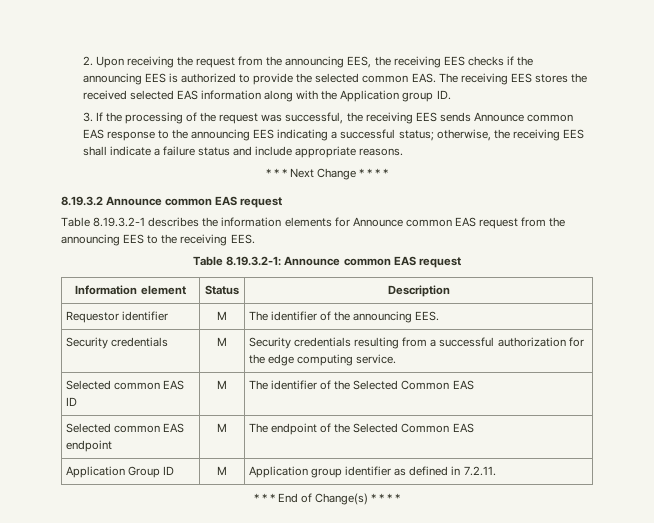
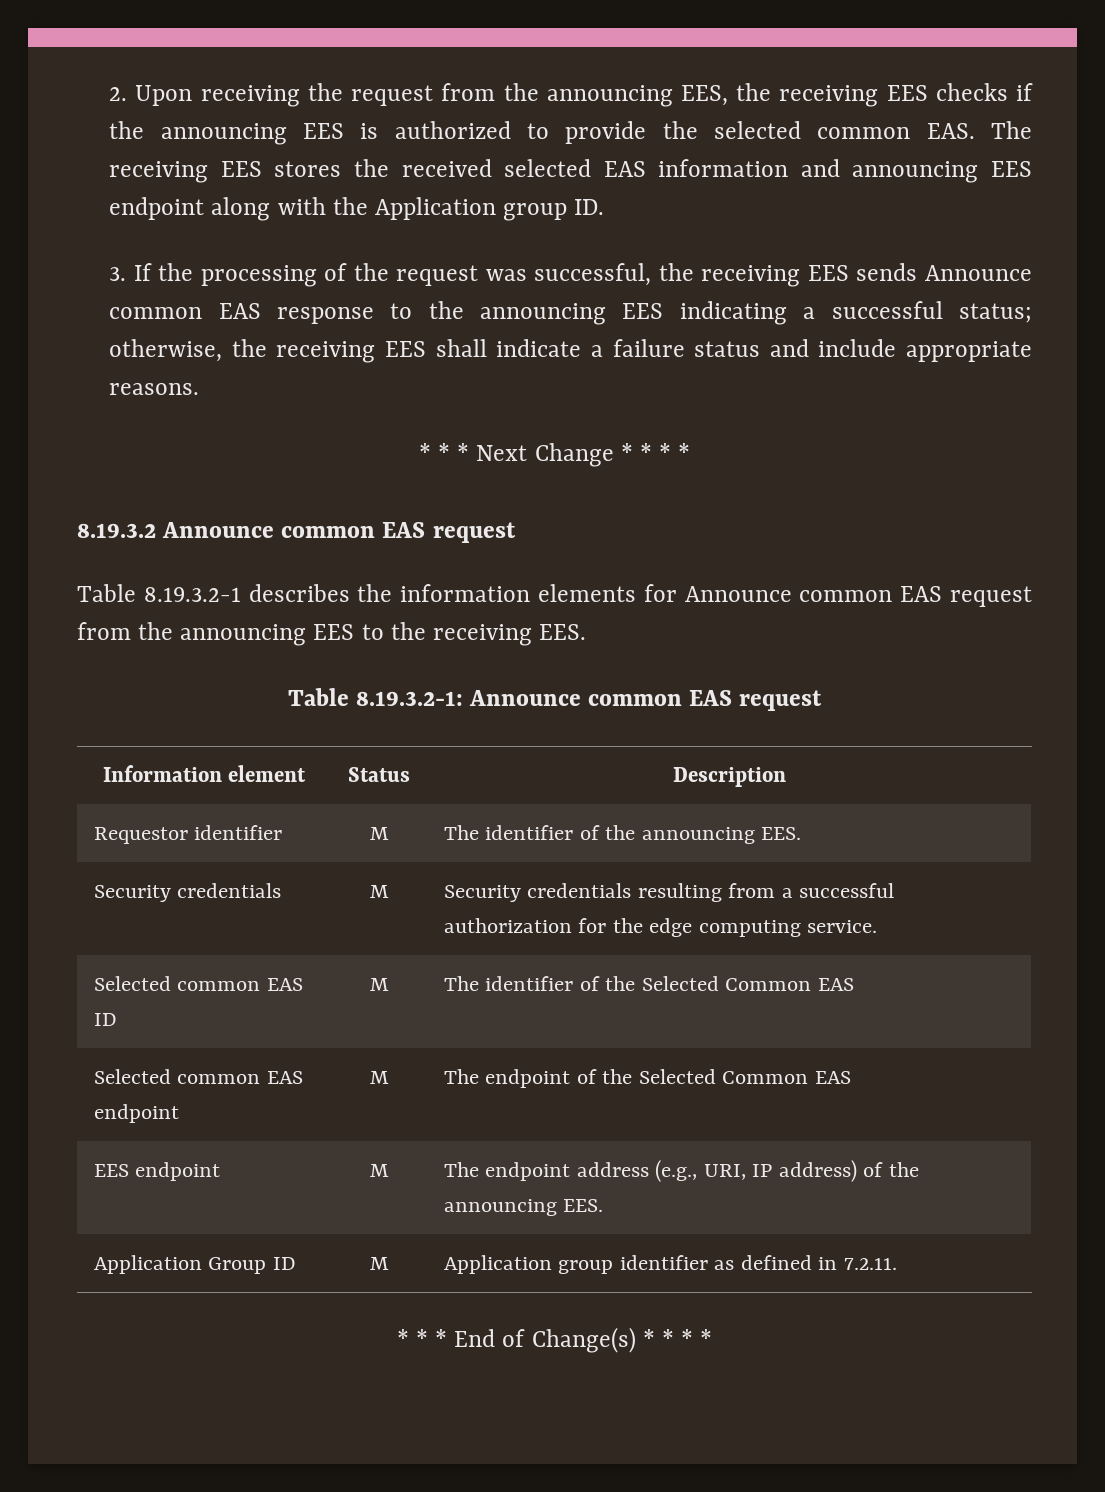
(261, 95) none -> [800,159,1033,183] [109,197,205,220] and announcing EES endpoint
(474, 428) none -> [93,1162,221,1181] [369,1164,389,1177] [443,1160,919,1182] [443,1199,604,1216] // EES endpoint | M | The endpoint address (e.g., URI, IP address) of the announcing EES.

